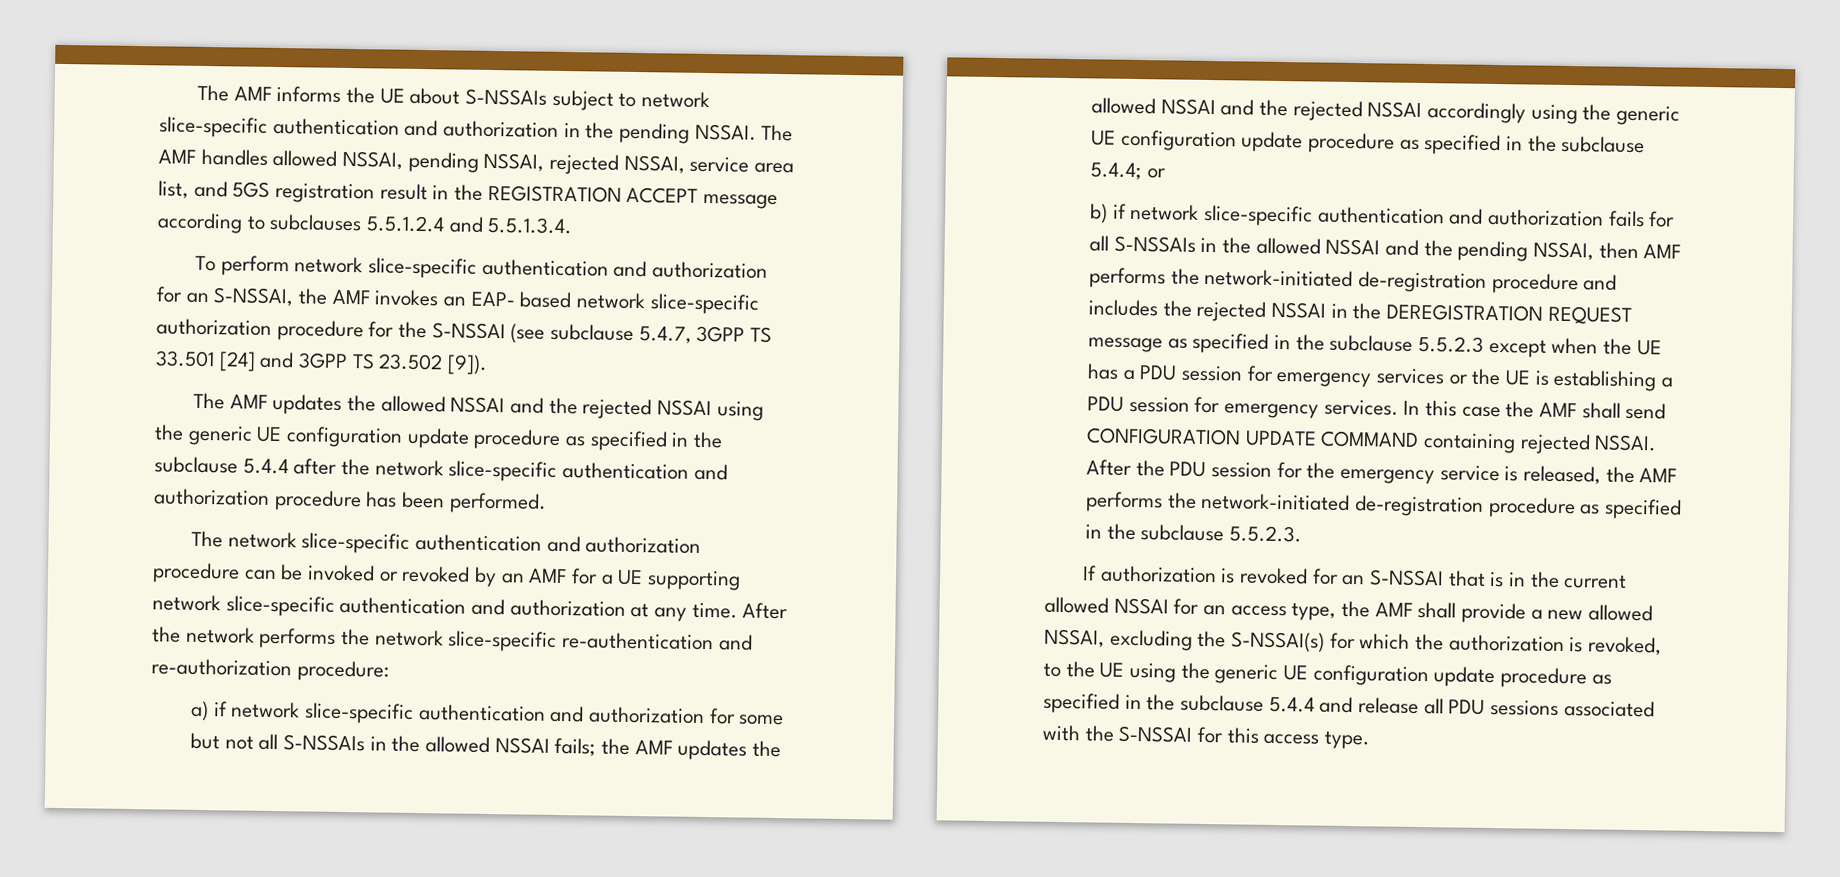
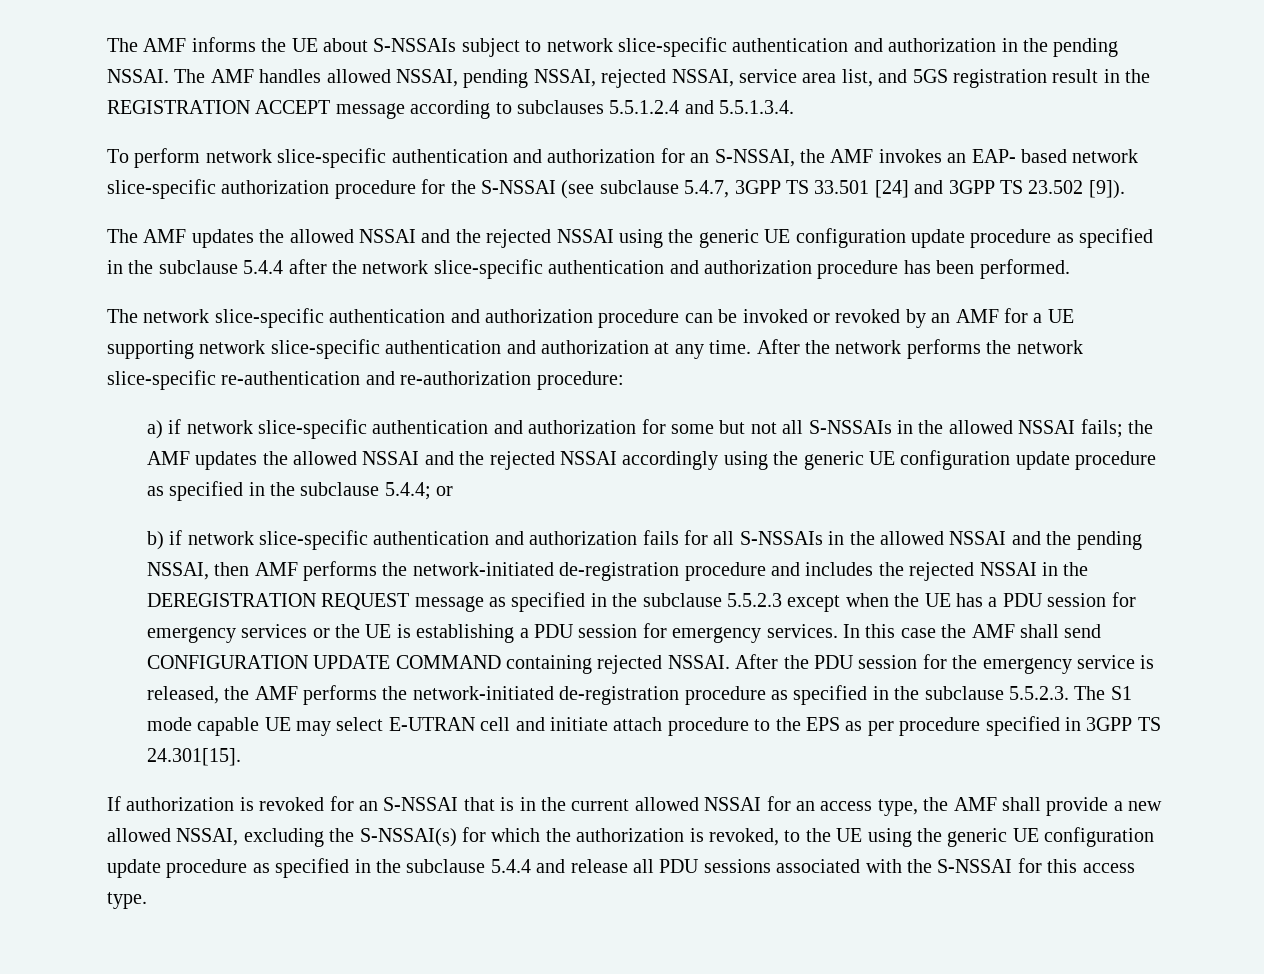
(1303, 534) none -> [1074,686,1132,700] [146,716,1161,736] [146,748,241,766] The S1 mode capable UE may select E-UTRAN cell and initiate attach procedure to the EPS as per procedure specified in 3GPP TS 24.301[15].

